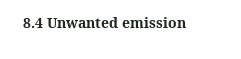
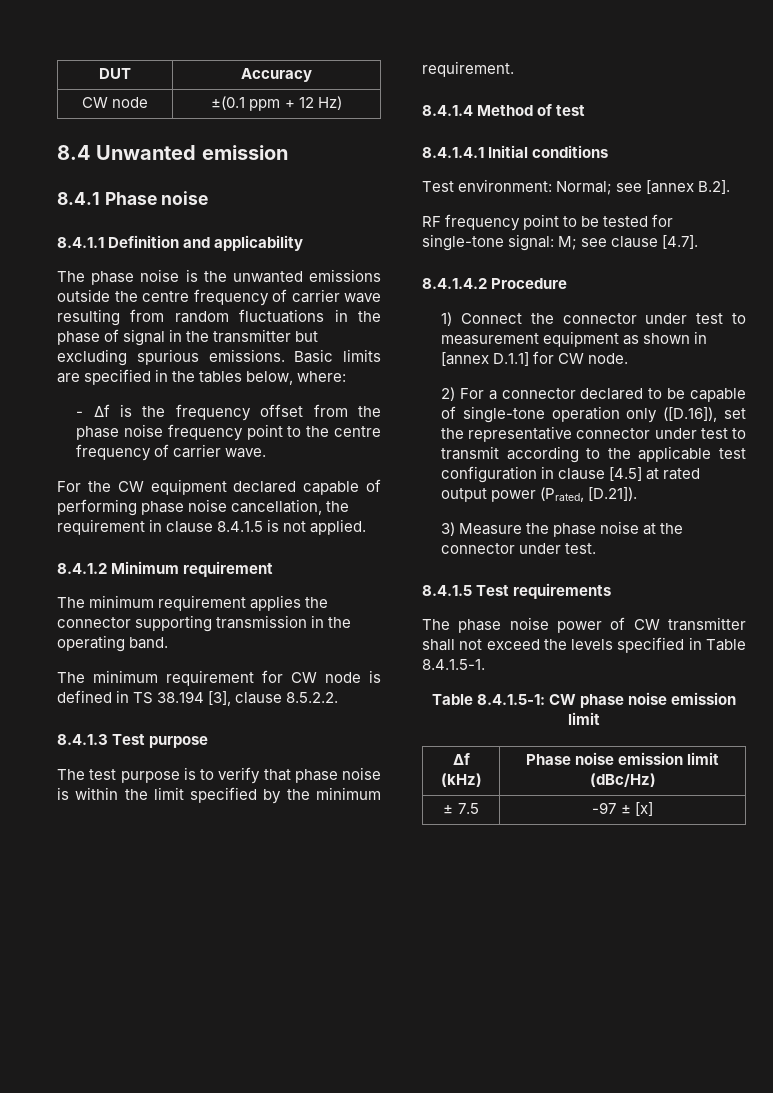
[23,17,186,28] 8.4 Unwanted emission -> [99,68,131,79] [241,68,312,82] [81,97,149,108] [211,96,342,111] [57,145,288,160] [57,191,209,205] [57,235,304,251] [57,269,381,285] [57,289,381,306] [57,309,381,326] [57,329,319,346] [57,349,381,366] [57,369,347,385] [76,404,381,421] [76,424,382,441] [76,444,267,461] [57,479,381,495] [57,499,350,516] [57,519,367,535] [57,561,274,577] [57,595,329,611] [57,615,352,632] [57,635,169,652] [57,670,381,686] [57,690,339,706] [57,734,209,748] [57,767,381,784] [57,787,381,804] [422,61,514,77] [422,104,586,116] [422,145,609,158] [422,179,731,195] [422,214,674,231] [422,234,699,251] [422,278,568,289] [441,312,746,326] [441,331,708,347] [441,351,629,366] [441,387,746,402] [441,406,746,423] [441,426,746,442] [441,446,746,463] [441,466,701,483] [441,487,638,502] [441,521,684,537] [441,543,597,554] [422,583,612,599] [422,617,746,633] [422,637,746,653] [422,659,485,670] [431,692,737,708] [568,712,600,725] [452,753,470,765] [440,773,482,787] [525,752,720,765] [589,773,656,787] [443,803,479,814] [592,802,653,816] DUT | Accuracy // CW node | ±(0.1 ppm + 12 Hz) // 8.4 Unwanted emission // 8.4.1 Phase noise // 8.4.1.1 Definition and applicability // The phase noise is the unwanted emissions outside the centre frequency of carrier wave resulting from random fluctuations in the phase of signal in the transmitter but excluding spurious emissions. Basic limits are specified in the tables below, where: // - Δf is the frequency offset from the phase noise frequency point to the centre frequency of carrier wave. // For the CW equipment declared capable of performing phase noise cancellation, the requirement in clause 8.4.1.5 is not applied. // 8.4.1.2 Minimum requirement // The minimum requirement applies the connector supporting transmission in the operating band. // The minimum requirement for CW node is defined in TS 38.194 [3], clause 8.5.2.2. // 8.4.1.3 Test purpose // The test purpose is to verify that phase noise is within the limit specified by the minimum requirement. // 8.4.1.4 Method of test // 8.4.1.4.1 Initial conditions // Test environment: Normal; see [annex B.2]. // RF frequency point to be tested for single-tone signal: M; see clause [4.7]. // 8.4.1.4.2 Procedure // 1) Connect the connector under test to measurement equipment as shown in [annex D.1.1] for CW node. // 2) For a connector declared to be capable of single-tone operation only ([D.16]), set the representative connector under test to transmit according to the applicable test configuration in clause [4.5] at rated output power (Prated, [D.21]). // 3) Measure the phase noise at the connector under test. // 8.4.1.5 Test requirements // The phase noise power of CW transmitter shall not exceed the levels specified in Table 8.4.1.5-1. // Table 8.4.1.5-1: CW phase noise emission limit // Δf (kHz) | Phase noise emission limit (dBc/Hz) // ± 7.5 | -97 ± [x]

